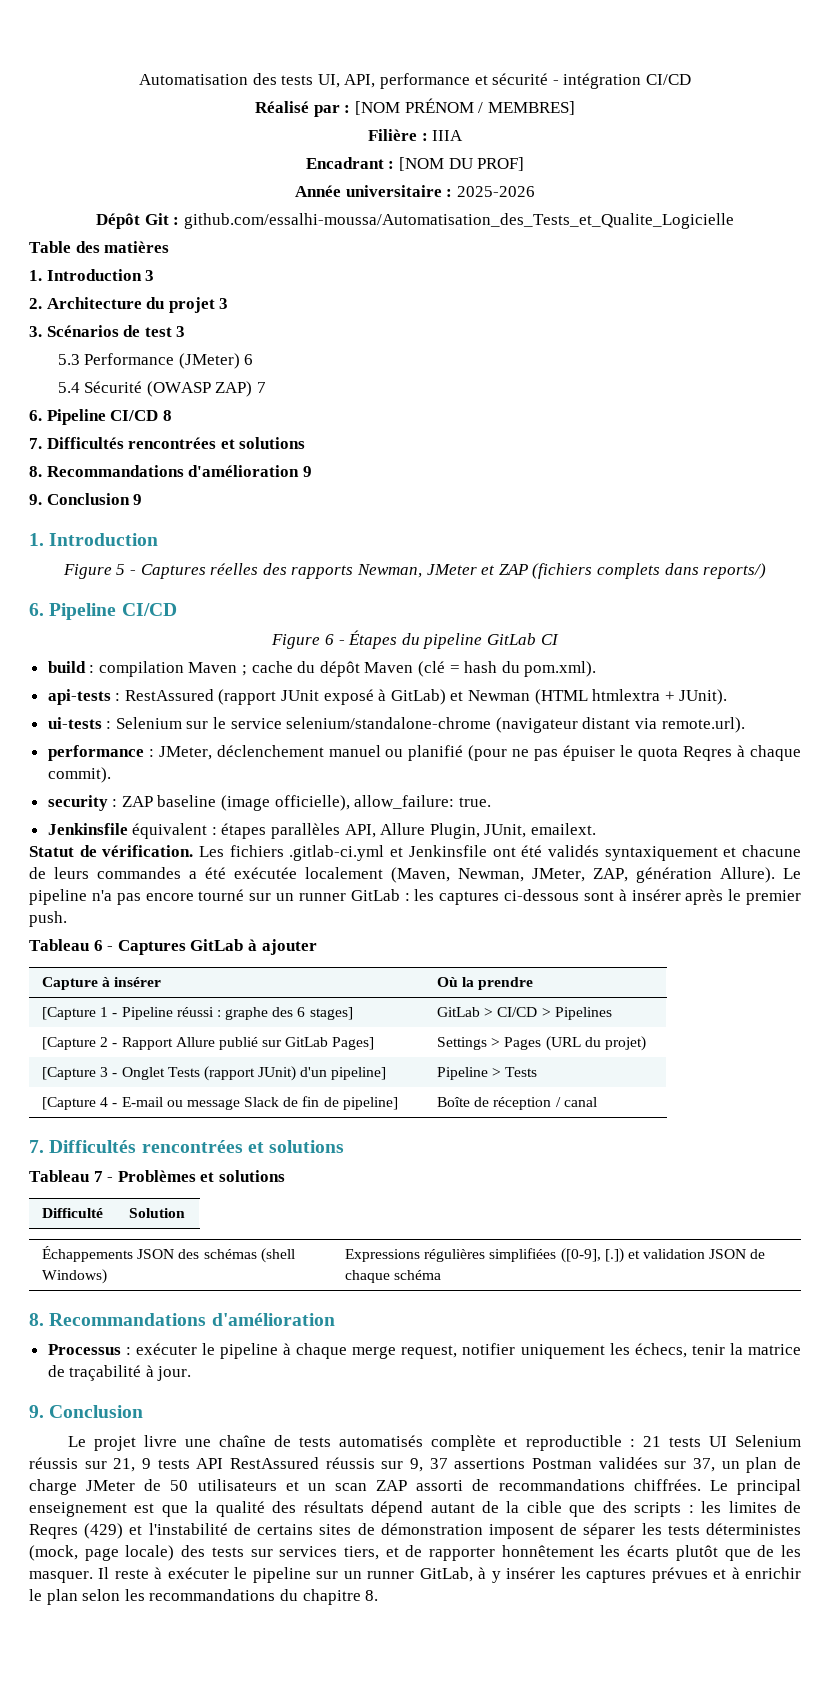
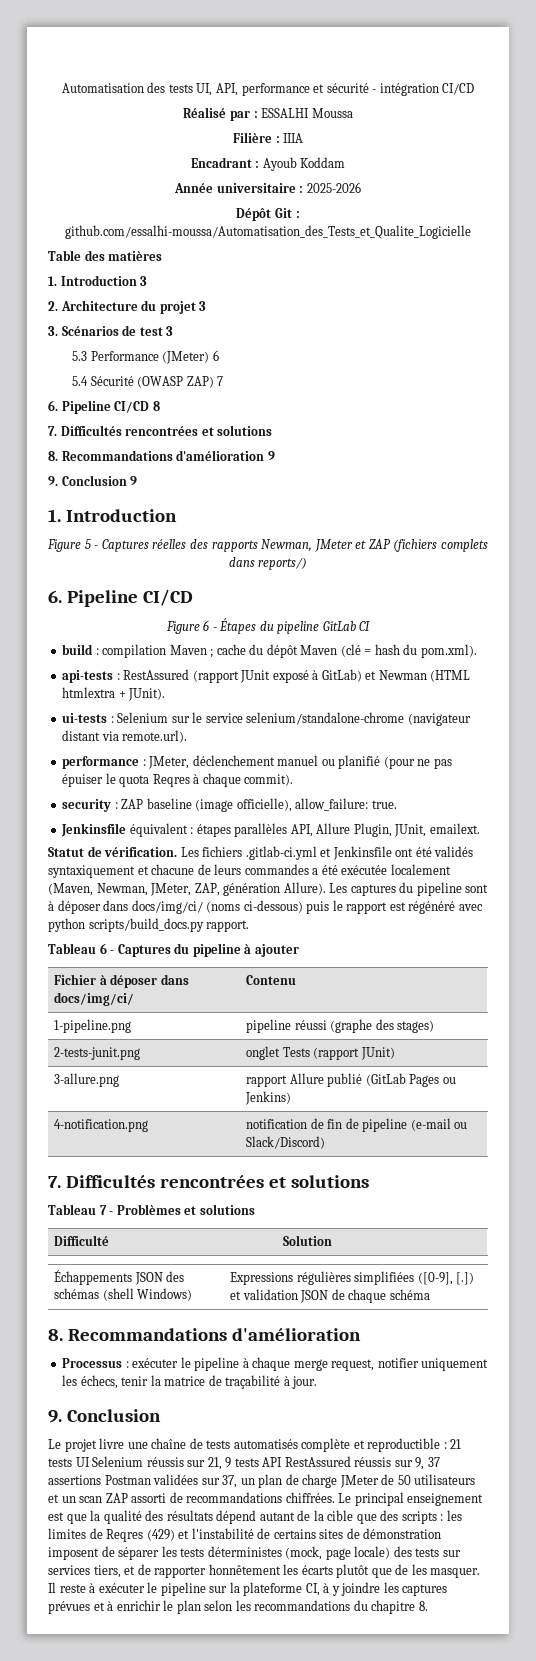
[354,98,575,115] [NOM PRÉNOM / MEMBRES] -> [261,108,353,118] ESSALHI Moussa
[398,157,525,171] [NOM DU PROF] -> [262,157,346,171] Ayoub Koddam
[783,868,801,879] [29,889,802,905] [29,911,67,927] Le pipeline n'a pas encore tourné sur un runner GitLab : les captures ci-dessous sont à insérer après le premier push. -> [329,882,489,896] [48,900,483,914] [48,918,250,932] Les captures du pipeline sont à déposer dans docs/img/ci/ (noms ci-dessous) puis le rapport est régénéré avec python scripts/build_docs.py rapport.
[190,939,244,951] GitLab -> [174,943,241,957] du pipeline
[41,977,162,990] [436,977,534,990] [41,1007,353,1020] [436,1007,612,1020] [41,1037,375,1050] [436,1036,646,1051] [41,1066,387,1081] [436,1067,538,1080] [41,1096,398,1110] [436,1097,597,1110] Capture à insérer | Où la prendre // [Capture 1 - Pipeline réussi : graphe des 6 stages] | GitLab > CI/CD > Pipelines // [Capture 2 - Rapport Allure publié sur GitLab Pages] | Settings > Pages (URL du projet) // [Capture 3 - Onglet Tests (rapport JUnit) d'un pipeline] | Pipeline > Tests // [Capture 4 - E-mail ou message Slack de fin de pipeline] | Boîte de réception / canal -> [54,974,189,988] [54,992,135,1006] [246,975,297,985] [54,1019,132,1033] [246,1019,435,1033] [54,1047,141,1060] [246,1046,395,1060] [54,1073,120,1087] [246,1073,456,1087] [245,1091,292,1105] [54,1119,149,1132] [246,1118,468,1132] [246,1136,326,1149] Fichier à déposer dans docs/img/ci/ | Contenu // 1-pipeline.png | pipeline réussi (graphe des stages) // 2-tests-junit.png | onglet Tests (rapport JUnit) // 3-allure.png | rapport Allure publié (GitLab Pages ou Jenkins) // 4-notification.png | notification de fin de pipeline (e-mail ou Slack/Discord)
[343,1567,473,1582] un runner GitLab, -> [229,1582,320,1596] la plateforme CI,
[506,1567,556,1579] insérer -> [341,1582,381,1596] joindre

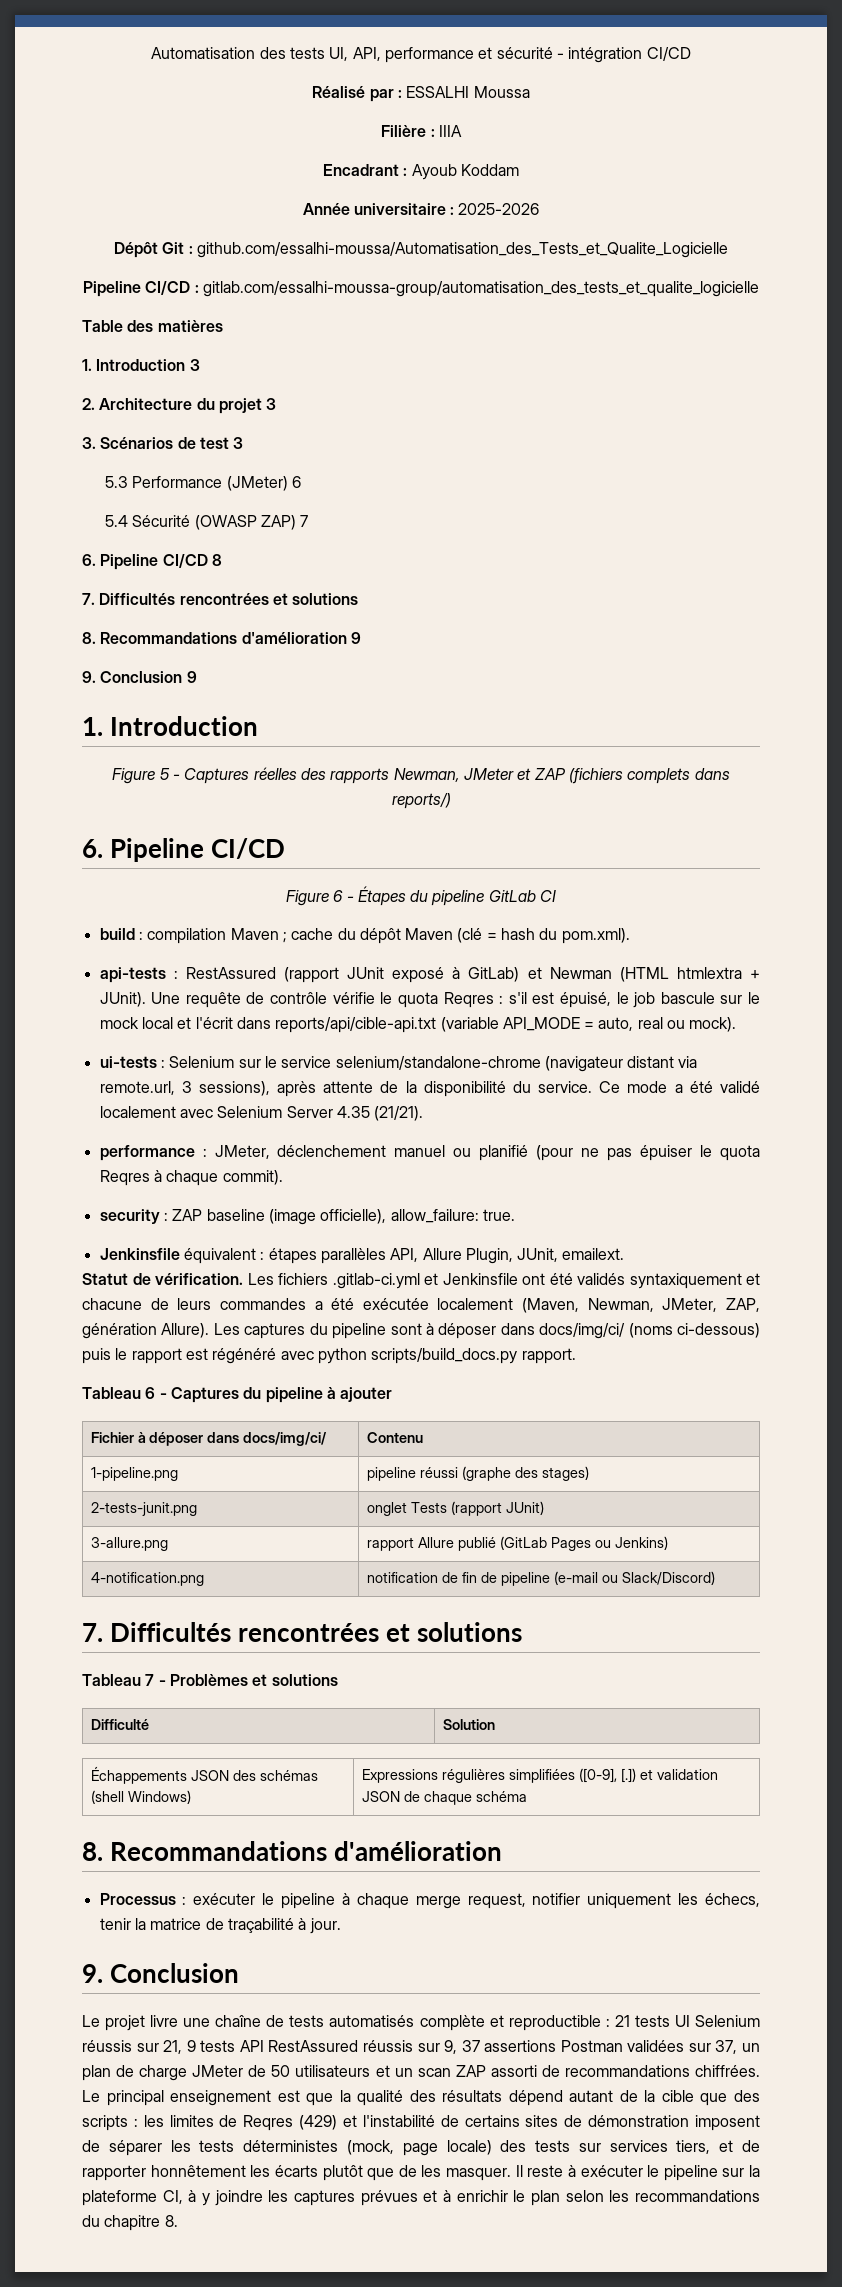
(471, 232) none -> [83,281,759,297] // Pipeline CI/CD : gitlab.com/essalhi-moussa-group/automatisation_des_tests_et_qualite_logicielle
(166, 694) none -> [151,992,761,1008] [99,1017,737,1033] Une requête de contrôle vérifie le quota Reqres : s'il est épuisé, le job bascule sur le mock local et l'écrit dans reports/api/cible-api.txt (variable API_MODE = auto, real ou mock).
[122,730,188,743] remote.url). -> [99,1081,760,1097] [99,1106,424,1121] remote.url, 3 sessions), après attente de la disponibilité du service. Ce mode a été validé localement avec Selenium Server 4.35 (21/21).

